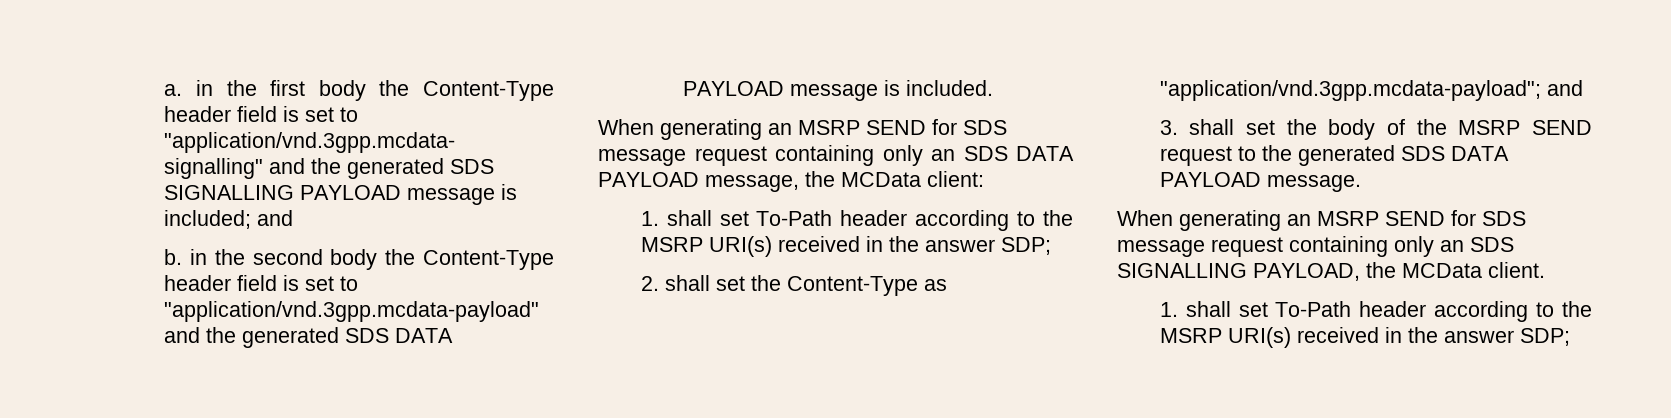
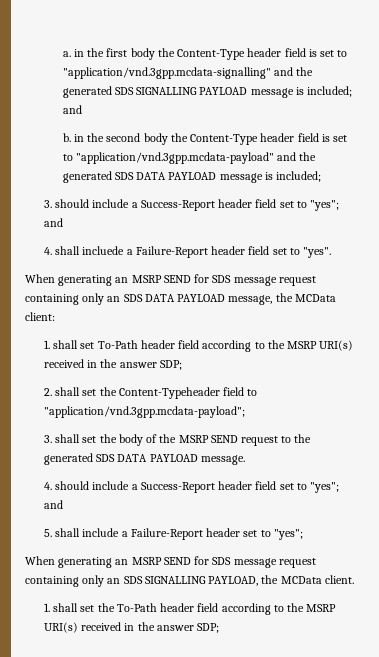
[906,80,994,96] included. -> [276,171,322,182] [43,199,339,211] [43,218,63,227] [43,246,331,258] included; // 3. should include a Success-Report header field set to "yes"; and // 4. shall incluede a Failure-Report header field set to "yes".
(908, 218) none -> [178,340,200,349] field
[786,276,947,296] Content-Type as -> [118,387,258,399] Content-Typeheader field to
[1546,80,1583,96] and -> (245, 412) none
(1361, 183) none -> [43,481,339,493] [43,500,63,509] [43,528,303,540] // 4. should include a Success-Report header field set to "yes"; and // 5. shall include a Failure-Report header set to "yes";
[1275,301,1427,317] To-Path header -> [97,603,219,612] the To-Path header field

